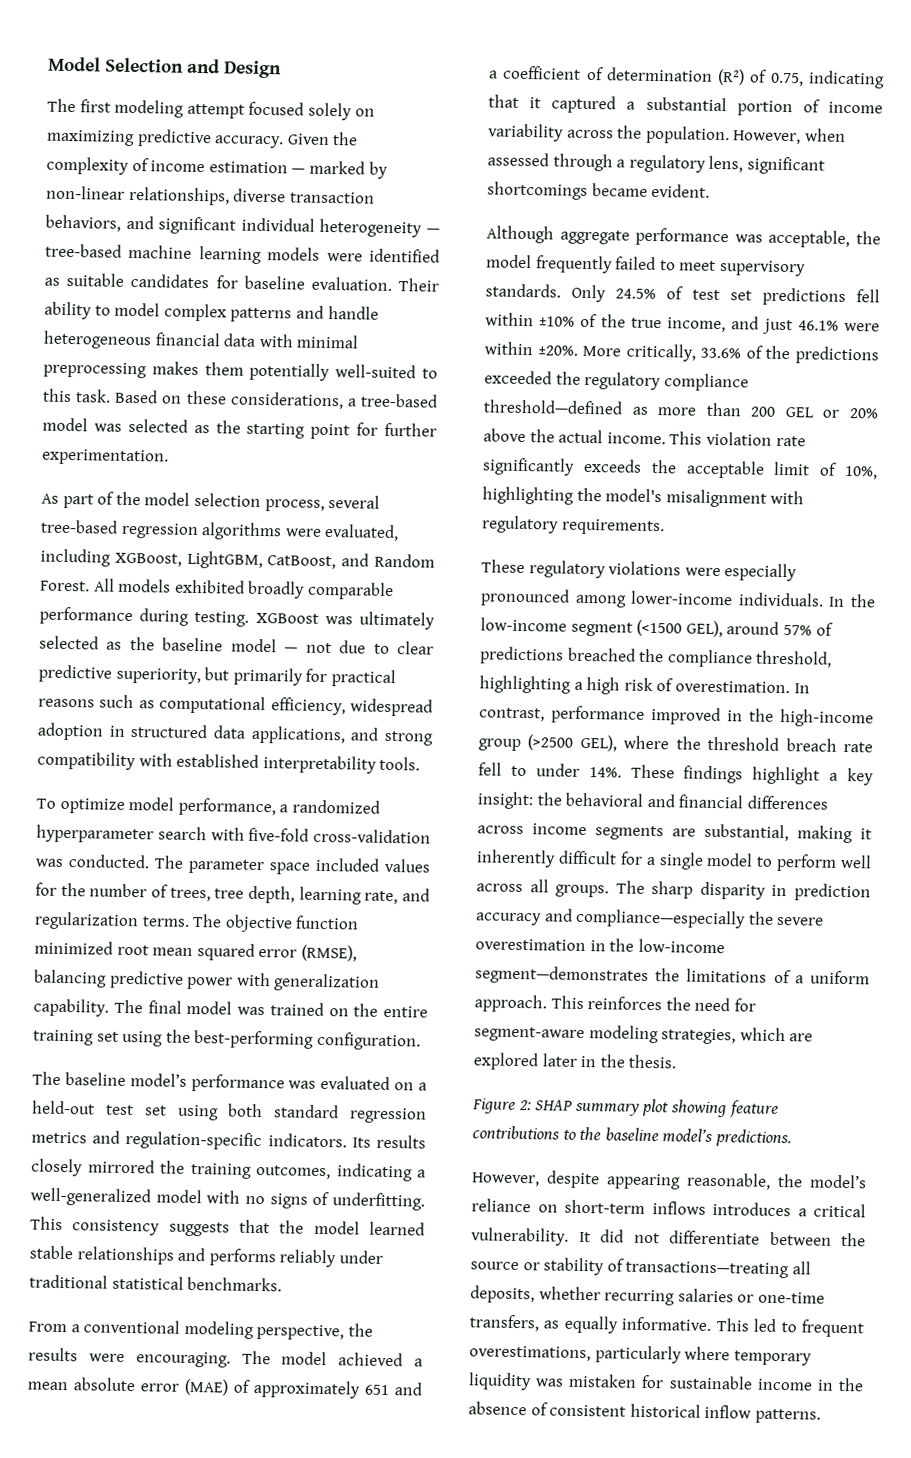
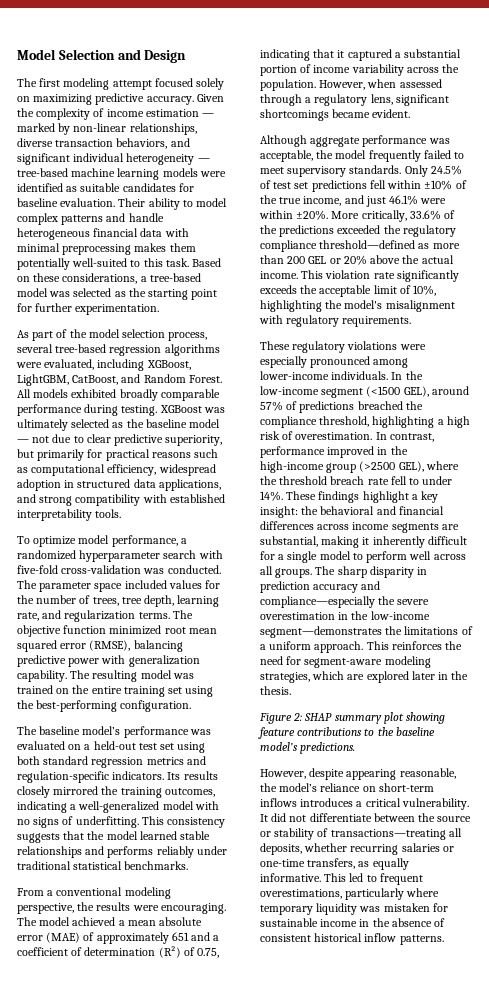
[147,1000,182,1014] final -> [92,670,138,682] resulting

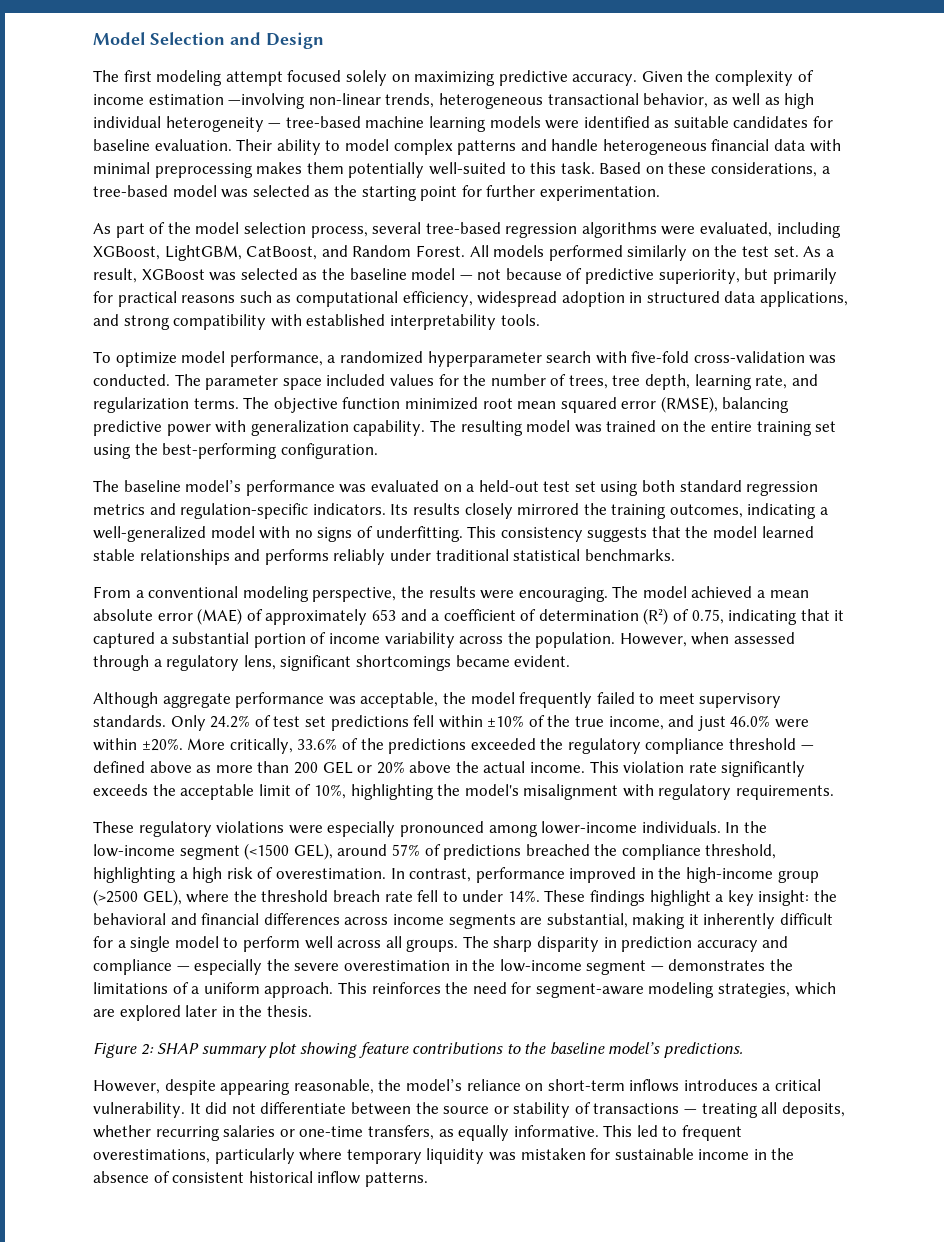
[202,113,215,117] [17,123,197,135] [17,138,190,149] [17,153,70,165] — marked by non-linear relationships, diverse transaction behaviors, and significant -> [228,93,815,109] —involving non-linear trends, heterogeneous transactional behavior, as well as high
[71,389,220,401] [17,404,158,416] exhibited broadly comparable performance during testing. -> [548,245,834,261] [93,268,137,283] performed similarly on the test set. As a result,
[17,419,68,431] ultimately -> (237, 276) none
[52,434,111,443] due to clear -> [505,268,583,280] because of
[171,932,189,941] 651 -> [371,609,396,621] 653
[430,165,462,175] 24.5% -> [210,715,251,728] 24.2%
[389,195,419,205] 46.1% -> [730,715,771,727] 46.0%
[319,240,416,249] threshold—defined -> [729,738,814,750] [93,761,192,773] threshold — defined above
[260,596,375,608] compliance—especially -> [93,959,263,975] compliance — especially
[260,626,382,638] segment—demonstrates -> [586,959,766,975] segment — demonstrates
[330,829,446,840] transactions—treating -> [593,1103,758,1118] transactions — treating

